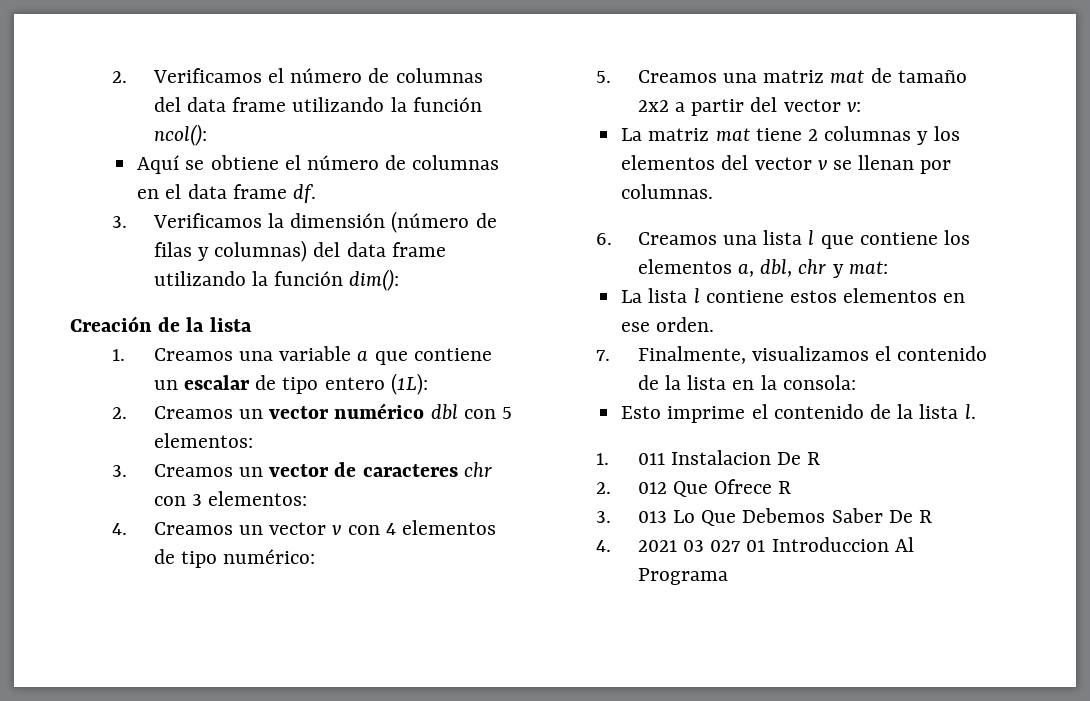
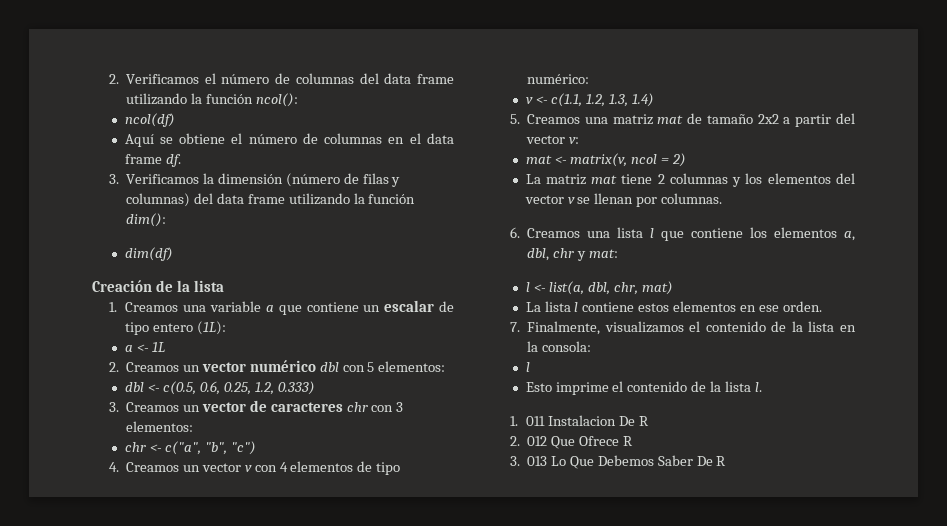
(207, 135) none -> [124,113,175,127] // ncol(df)
(400, 280) none -> [124,247,173,261] // dim(df)
(428, 384) none -> [124,342,166,352] // a <- 1L
(253, 440) none -> [124,381,316,395] // dbl <- c(0.5, 0.6, 0.25, 1.2, 0.333)
(308, 498) none -> [124,441,257,455] // chr <- c("a", "b", "c")
(316, 556) none -> [525,93,655,107] // v <- c(1.1, 1.2, 1.3, 1.4)
(861, 107) none -> [525,153,687,167] // mat <- matrix(v, ncol = 2)
(888, 267) none -> [525,281,674,295] // l <- list(a, dbl, chr, mat)
(856, 382) none -> [525,362,530,372] // l
[595,537,914,552] [637,568,728,585] // 4. 2021 03 027 01 Introduccion Al Programa -> (727, 461) none

